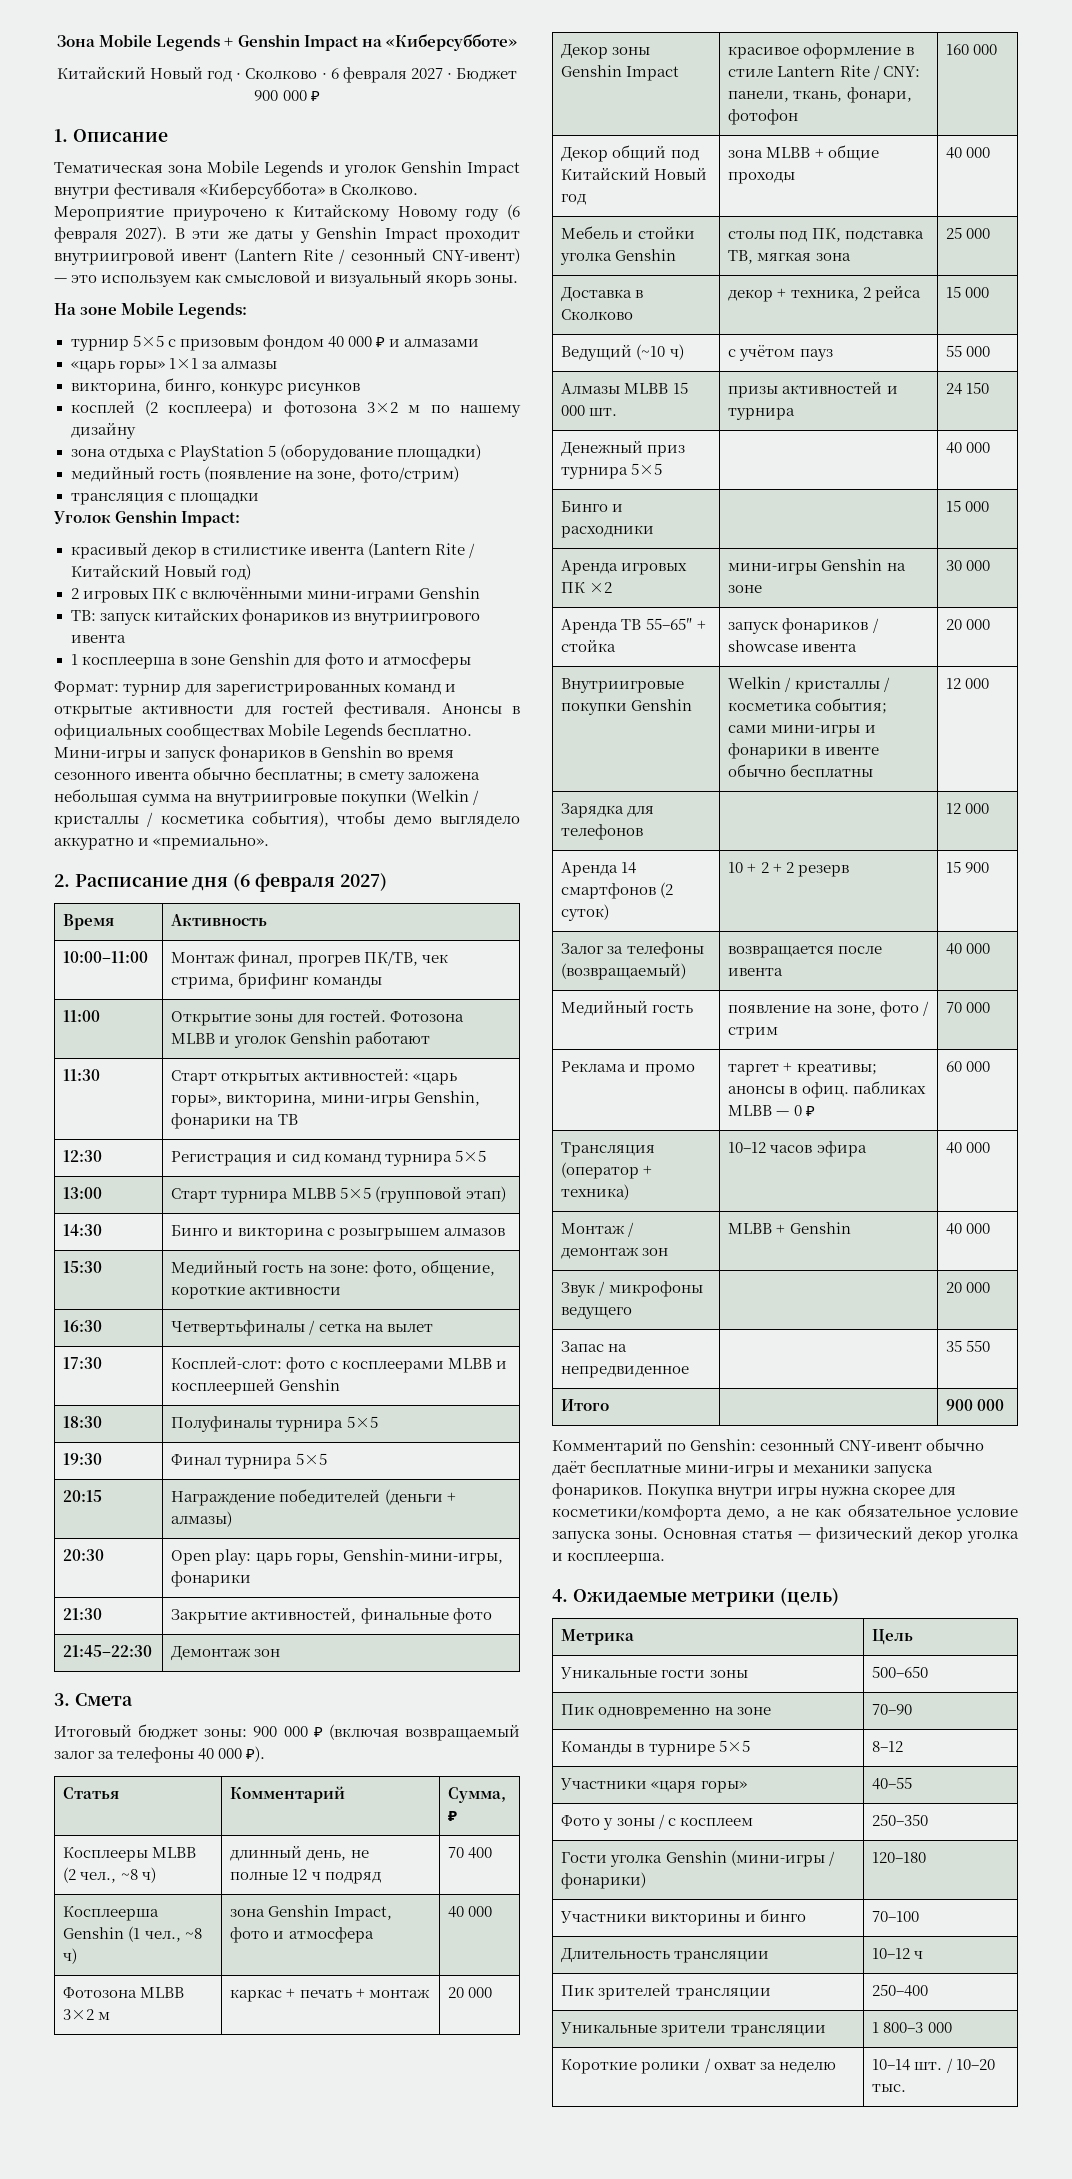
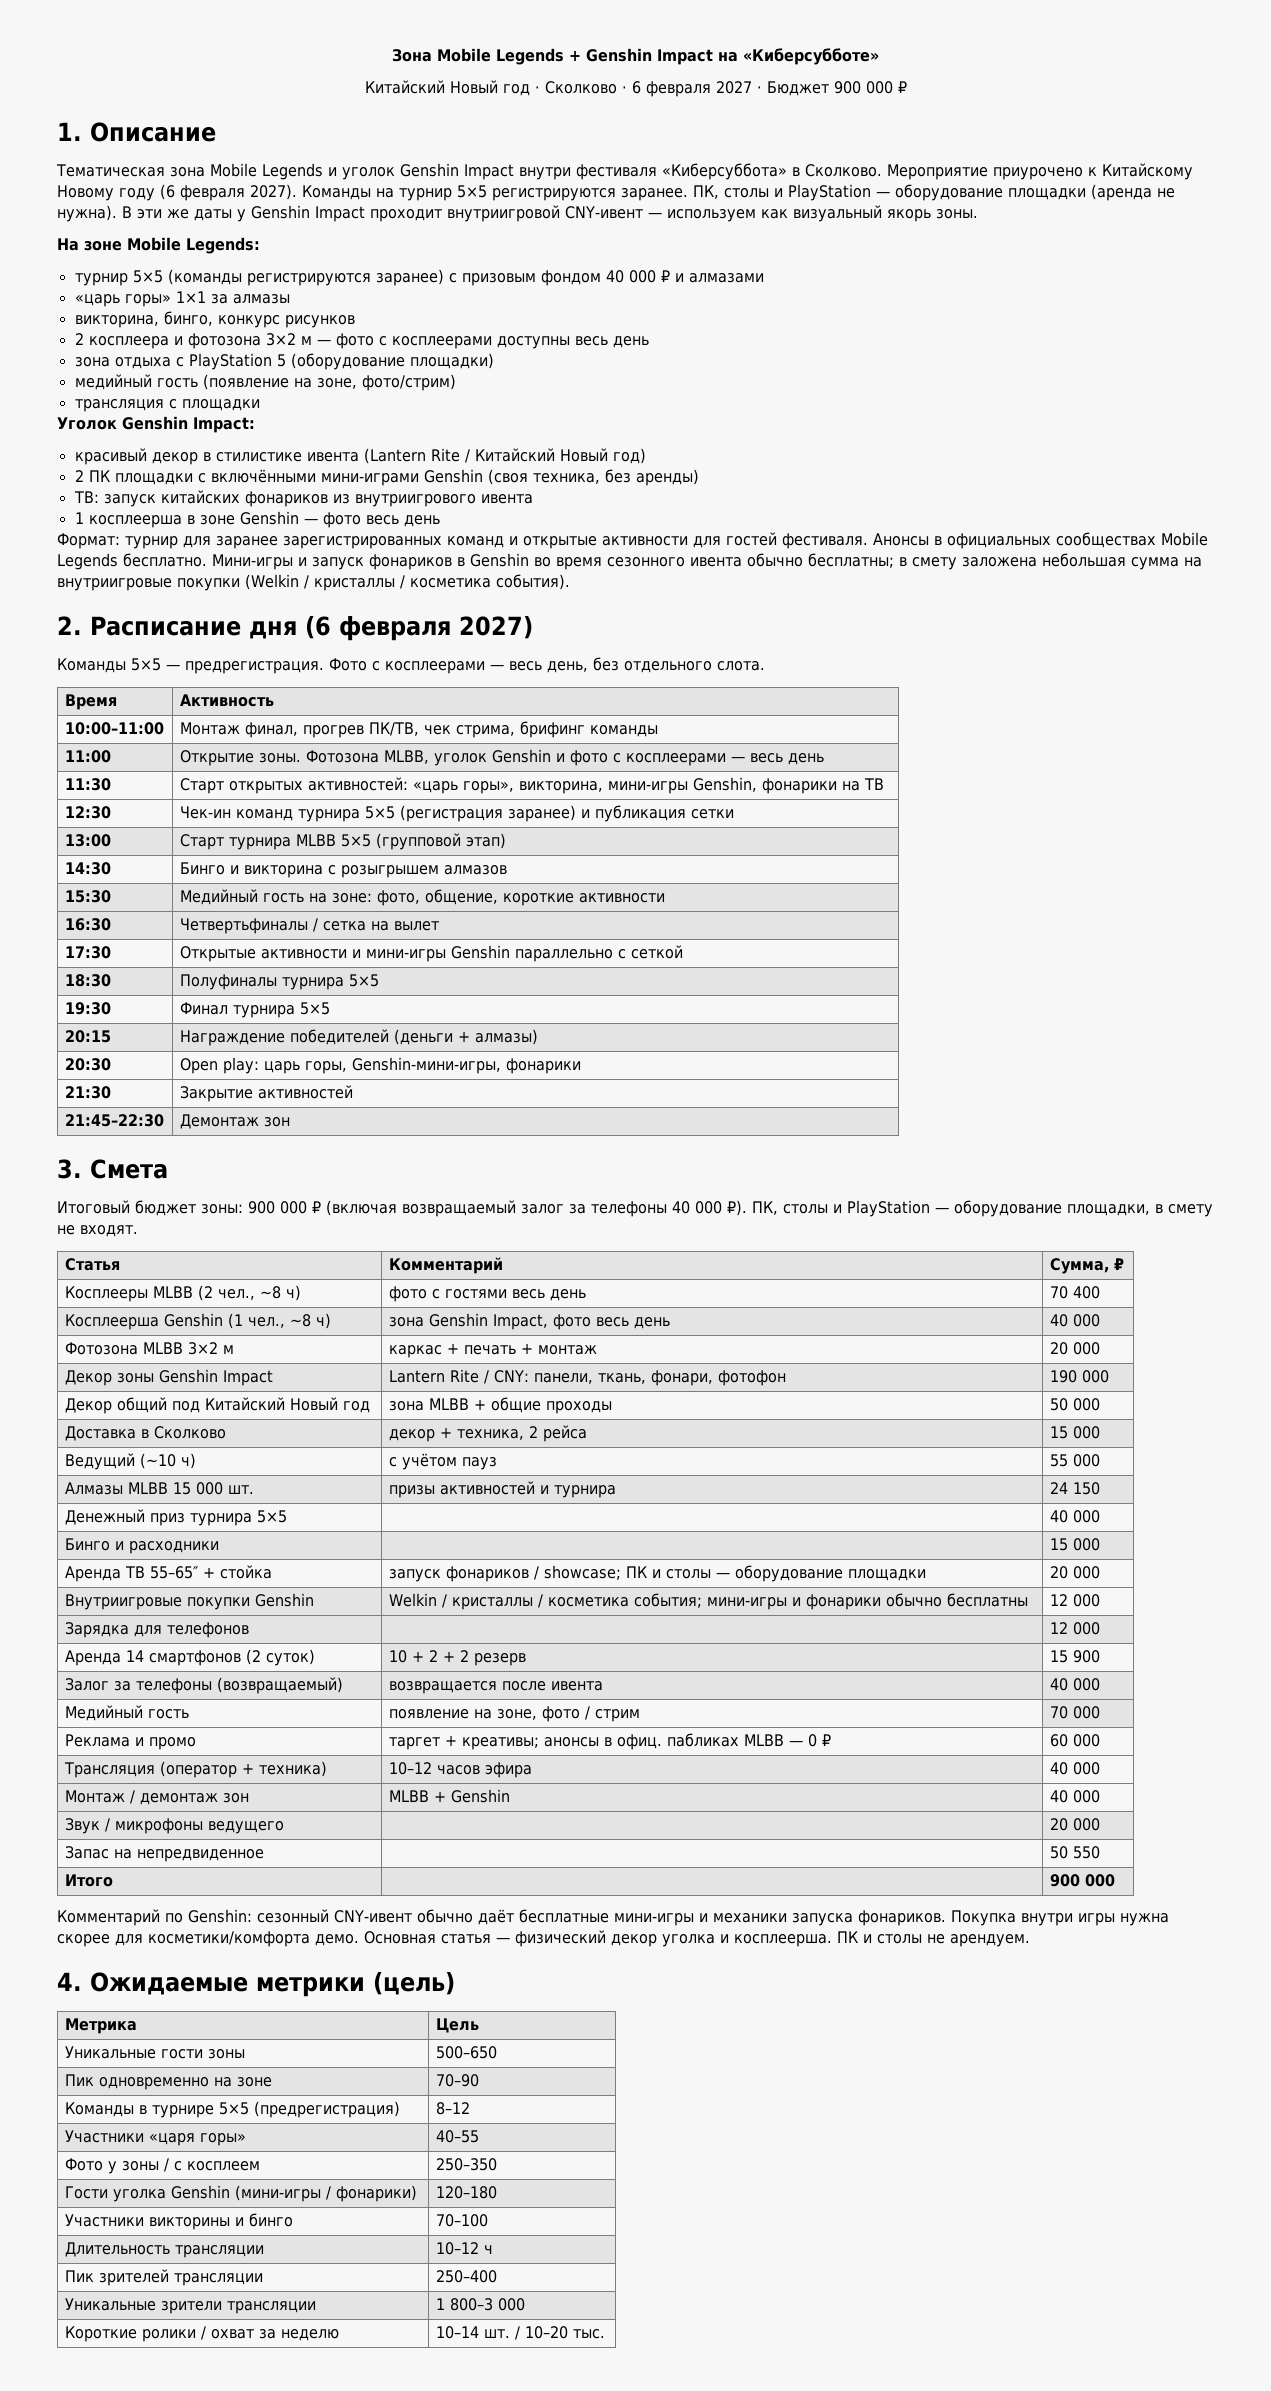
(168, 234) none -> [302,184,1175,201] [57,205,117,222] Команды на турнир 5×5 регистрируются заранее. ПК, столы и PlayStation — оборудование площадки (аренда не нужна).
[181,248,520,264] [54,270,327,287] ивент (Lantern Rite / сезонный CNY-ивент) — это используем как смысловой и -> [565,206,788,222] CNY-ивент — используем как
(164, 341) none -> [167,269,444,286] (команды регистрируются заранее)
[70,400,253,417] косплей (2 косплеера) -> [74,333,169,349] 2 косплеера
[430,405,521,417] [70,422,136,439] по нашему дизайну -> [316,333,649,349] — фото с косплеерами доступны весь день
[82,588,176,603] игровых ПК -> [88,470,193,485] ПК площадки
(480, 593) none -> [487,469,699,486] (своя техника, без аренды)
[293,653,471,669] для фото и атмосферы -> [303,512,440,528] — фото весь день
(213, 689) none -> [216,536,278,549] заранее
[252,811,520,827] [54,837,270,850] события), чтобы демо выглядело аккуратно и «премиально». -> [495,574,570,590] события).
(387, 882) none -> [57,657,765,674] // Команды 5×5 — предрегистрация. Фото с косплеерами — весь день, без отдельного слота.
[255,1009,464,1025] [171,1031,430,1048] зоны для гостей. Фотозона MLBB и уголок Genshin работают -> [258,749,824,766] зоны. Фотозона MLBB, уголок Genshin и фото с косплеерами — весь день
[171,1151,320,1166] Регистрация и сид -> [179,806,231,819] Чек-ин
(486, 1156) none -> [399,805,734,822] (регистрация заранее) и публикация сетки
[171,1356,507,1373] [171,1378,341,1395] Косплей-слот: фото с косплеерами MLBB и косплеершей Genshin -> [179,945,683,962] Открытые активности и мини-игры Genshin параллельно с сеткой
[251,1607,492,1624] активностей, финальные фото -> [257,1085,353,1099] активностей
(266, 1754) none -> [752,1200,1213,1217] [57,1225,138,1237] ПК, столы и PlayStation — оборудование площадки, в смету не входят.
[230,1845,369,1861] [230,1869,381,1884] длинный день, не полные 12 ч подряд -> [388,1286,586,1302] фото с гостями весь день
[273,1927,374,1943] и атмосфера -> [595,1317,670,1329] весь день
[728,43,914,59] [728,69,774,77] красивое оформление в стиле -> (273, 1378) none
[946,44,970,55] 160 -> [1049,1370,1077,1383] 190
[946,147,991,159] [561,226,695,239] [560,249,677,265] [728,228,924,242] [728,250,851,264] [946,227,963,239] 40 000 // Мебель и стойки уголка Genshin | столы под ПК, подставка ТВ, мягкая зона | 25 -> [1049,1398,1068,1411] 50
[561,560,688,575] [561,582,613,593] [728,559,906,575] [728,585,763,593] [946,560,991,571] // Аренда игровых ПК ×2 | мини-игры Genshin на зоне | 30 000 -> (1100, 1544) none
[728,640,858,652] showcase ивента -> [543,1565,926,1582] showcase; ПК и столы — оборудование площадки
[728,725,768,733] сами -> (702, 1600) none
[812,747,879,755] в ивенте -> (881, 1602) none
[946,1340,963,1352] 35 -> [1049,1846,1068,1859] 50
[727,1504,1018,1521] [552,1530,658,1543] демо, а не как обязательное условие запуска зоны. -> [315,1934,359,1946] демо.
(666, 1558) none -> [837,1931,1030,1947] ПК и столы не арендуем.
(750, 1746) none -> [253,2101,400,2118] (предрегистрация)

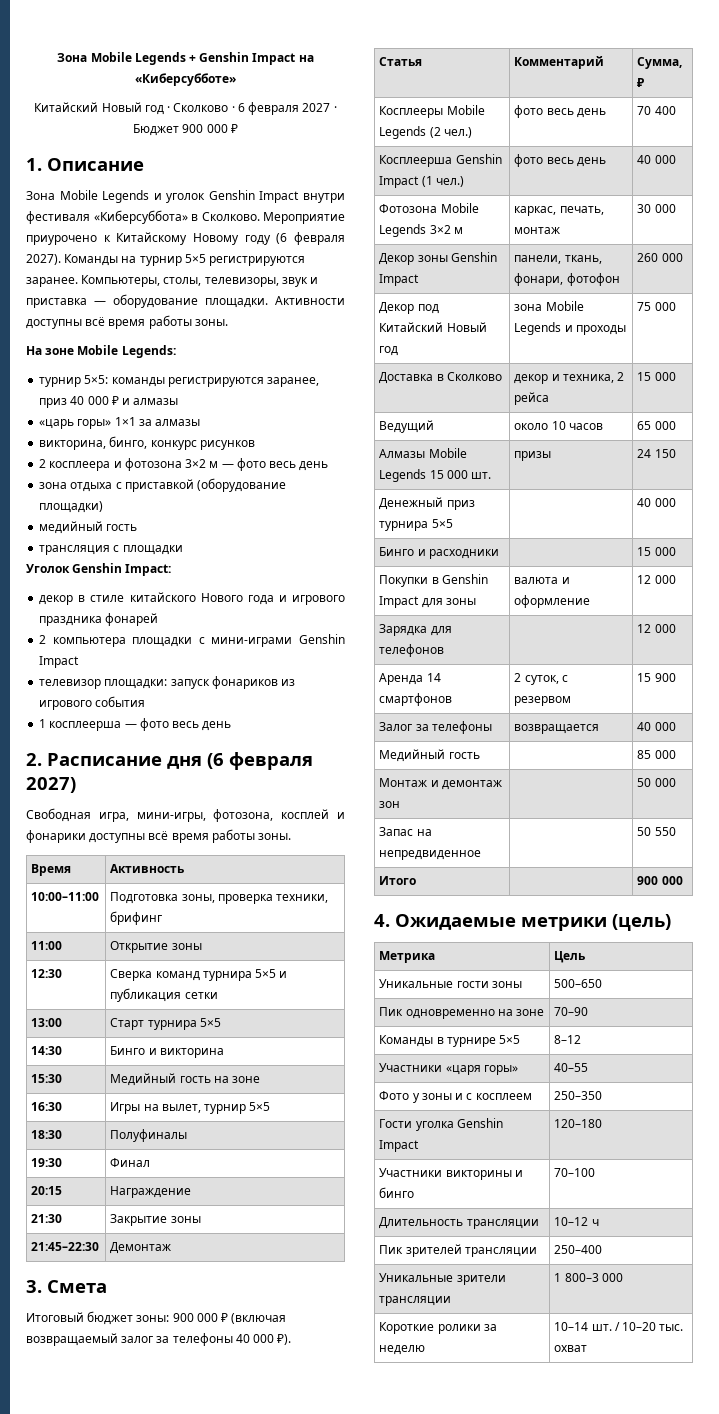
[56,164,205,177] Тематическая зона -> [26,191,55,200] Зона
[693,184,1175,201] [57,205,931,222] ПК, столы и PlayStation — оборудование площадки (аренда не нужна). В эти же даты у Genshin Impact проходит внутриигровой CNY-ивент — используем как визуальный якорь -> [81,275,319,287] [26,294,345,308] [26,315,192,329] Компьютеры, столы, телевизоры, звук и приставка — оборудование площадки. Активности доступны всё время работы
[132,269,601,286] 5×5 (команды регистрируются заранее) с призовым фондом -> [84,375,320,387] [39,398,68,408] 5×5: команды регистрируются заранее, приз
[688,273,764,283] алмазами -> [133,398,179,405] алмазы
[378,336,570,349] с косплеерами доступны -> (266, 464) none
[188,353,286,370] PlayStation 5 -> [124,479,194,492] приставкой
[202,374,456,391] (появление на зоне, фото/стрим) -> (138, 527) none
[74,448,147,465] красивый -> (172, 570) none
[215,448,646,464] [74,470,110,482] стилистике ивента (Lantern Rite / Китайский Новый год) // 2 ПК -> [90,592,346,605] [39,613,159,626] [39,635,126,647] стиле китайского Нового года и игрового праздника фонарей // 2 компьютера
[210,469,316,483] включёнными -> (205, 640) none
[487,469,699,486] [73,490,533,507] (своя техника, без аренды) // ТВ: запуск китайских фонариков из внутриигрового ивента -> [39,656,80,668] [39,676,296,689] [39,696,146,710] Impact // телевизор площадки: запуск фонариков из игрового события
[186,511,440,528] [57,532,1208,549] [57,553,1202,570] [57,574,570,591] в зоне Genshin — фото весь день // Формат: турнир для заранее зарегистрированных команд и открытые активности для гостей фестиваля. Анонсы в официальных сообществах Mobile Legends бесплатно. Мини-игры и запуск фонариков в Genshin во время сезонного ивента обычно бесплатны; в смету заложена небольшая сумма на внутриигровые покупки (Welkin / кристаллы / косметика события). -> [124,718,232,731] — фото весь день
[57,657,765,674] [64,694,117,710] [179,694,274,707] [64,722,164,735] [179,722,515,738] Команды 5×5 — предрегистрация. Фото с косплеерами — весь день, без отдельного слота. // Время | Активность // 10:00–11:00 | Монтаж финал, прогрев ПК/ТВ, чек стрима, -> [26,808,346,822] [26,829,292,843] [31,864,72,876] [110,864,185,873] [31,892,100,901] [110,892,329,904] Свободная игра, мини-игры, фотозона, косплей и фонарики доступны всё время работы зоны. // Время | Активность // 10:00–11:00 | Подготовка зоны, проверка техники,
[589,725,658,737] команды -> (163, 918) none
[258,749,824,766] [64,778,111,791] [179,777,884,794] зоны. Фотозона MLBB, уголок Genshin и фото с косплеерами — весь день // 11:30 | Старт открытых активностей: «царь горы», викторина, мини-игры Genshin, фонарики на ТВ -> [171,943,202,950] зоны
[179,806,231,819] Чек-ин -> [110,969,153,981] Сверка
[399,805,576,822] (регистрация заранее) -> (277, 973) none
[295,833,506,850] MLBB 5×5 (групповой этап) -> [199,1018,221,1027] 5×5
[327,865,507,878] с розыгрышем алмазов -> (224, 1053) none
[331,889,665,906] [64,918,111,931] [179,918,439,934] [64,946,111,959] [179,945,683,962] зоне: фото, общение, короткие активности // 16:30 | Четвертьфиналы / сетка на вылет // 17:30 | Открытые активности и мини-игры Genshin параллельно с сеткой -> [232,1076,261,1083] [31,1102,63,1111] [110,1102,271,1114] зоне // 16:30 | Игры на вылет, турнир 5×5
[281,974,379,990] турнира 5×5 -> (188, 1135) none
[232,1002,330,1018] турнира 5×5 -> (151, 1162) none
[289,1029,538,1045] [64,1058,111,1071] [179,1057,581,1074] победителей (деньги + алмазы) // 20:30 | Open play: царь горы, Genshin-мини-игры, фонарики -> (192, 1192) none
[257,1085,353,1099] активностей -> [170,1216,201,1223] зоны
[263,1117,290,1127] зон -> (172, 1248) none
[752,1200,1213,1217] [57,1225,138,1237] ПК, столы и PlayStation — оборудование площадки, в смету не входят. -> (292, 1339) none
[152,1285,301,1301] [388,1286,507,1302] MLBB (2 чел., ~8 ч) | фото с гостями -> [446,105,485,115] [379,126,472,139] [514,105,544,118] Mobile Legends (2 чел.) | фото
[227,1313,331,1329] [388,1313,548,1330] (1 чел., ~8 ч) | зона Genshin Impact, -> [379,176,464,188] Impact (1 чел.) |
[142,1342,183,1354] MLBB -> [440,203,479,213] [379,224,427,237] Mobile Legends
[388,1343,533,1358] каркас + печать + -> [514,206,604,216] каркас, печать,
[1049,1342,1068,1355] 20 -> [637,204,652,213] 30
[388,1369,529,1384] Lantern Rite / CNY: -> (420, 280) none
[1049,1370,1109,1383] [64,1397,167,1414] 190 000 // Декор общий -> [637,253,683,262] [379,302,415,314] 260 000 // Декор
[428,1397,541,1413] MLBB + общие -> [545,301,584,311] [514,322,573,335] Mobile Legends и
[1049,1398,1068,1411] 50 -> [637,302,652,311] 75
[439,1427,452,1438] + -> [551,374,560,381] и
[139,1453,196,1469] [388,1453,497,1470] [1049,1454,1068,1467] (~10 ч) | с учётом пауз | 55 -> [514,421,603,430] [637,421,652,430] | около 10 часов | 65
[127,1482,168,1494] MLBB -> [428,448,467,458] [379,469,427,482] Mobile Legends
[439,1481,616,1498] активностей и турнира -> (552, 456) none
[64,1565,272,1582] [388,1565,926,1582] [1049,1566,1100,1579] [64,1593,314,1610] [388,1593,1028,1610] Аренда ТВ 55–65″ + стойка | запуск фонариков / showcase; ПК и столы — оборудование площадки | 20 000 // Внутриигровые покупки Genshin | Welkin / кристаллы / косметика события; мини-игры и фонарики обычно бесплатны -> [379,574,488,587] [379,596,476,608] [514,577,570,584] [514,595,591,608] Покупки в Genshin Impact для зоны | валюта и оформление
[245,1649,315,1666] [388,1650,526,1666] (2 суток) | 10 + 2 + 2 резерв -> [514,673,568,685] [514,696,572,706] | 2 суток, с резервом
[216,1677,343,1694] (возвращаемый) -> (492, 727) none
[501,1681,603,1691] после ивента -> (600, 729) none
[388,1706,640,1722] [1049,1706,1100,1719] [64,1734,196,1750] [388,1733,831,1750] [1049,1734,1100,1747] [63,1761,327,1778] [388,1762,532,1778] [1049,1762,1068,1775] появление на зоне, фото / стрим | 70 000 // Реклама и промо | таргет + креативы; анонсы в офиц. пабликах MLBB — 0 ₽ | 60 000 // Трансляция (оператор + техника) | 10–12 часов эфира | 40 -> [637,750,652,759] | 85
[129,1790,135,1804] / -> [430,780,439,787] и
[388,1789,510,1803] [1049,1790,1100,1803] [64,1818,284,1834] [1049,1818,1068,1831] MLBB + Genshin | 40 000 // Звук / микрофоны ведущего | | 20 -> [637,778,652,787] | 50
[57,1909,1169,1926] [57,1930,1030,1947] // Комментарий по Genshin: сезонный CNY-ивент обычно даёт бесплатные мини-игры и механики запуска фонариков. Покупка внутри игры нужна скорее для косметики/комфорта демо. Основная статья — физический декор уголка и косплеерша. ПК и столы не арендуем. -> (683, 880) none
[253,2101,400,2118] (предрегистрация) -> (521, 1039) none
[163,2158,169,2172] / -> [455,1093,464,1100] и
[234,2185,417,2202] (мини-игры / фонарики) -> [379,1140,420,1152] Impact
[200,2326,254,2340] / охват -> (481, 1329) none
(605, 2334) none -> [554,1345,588,1352] охват

